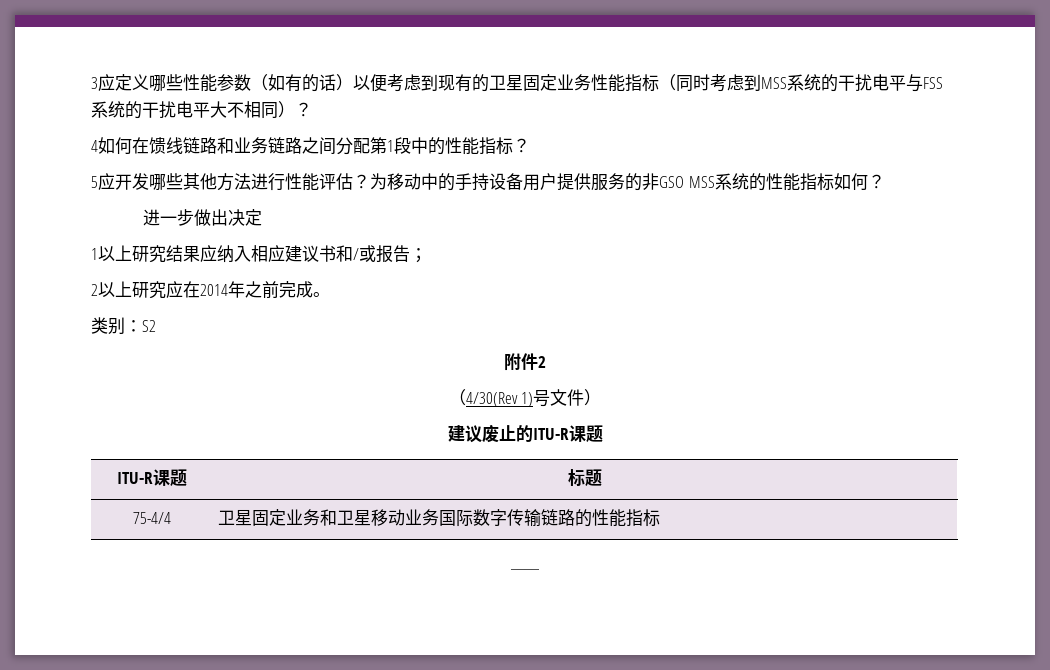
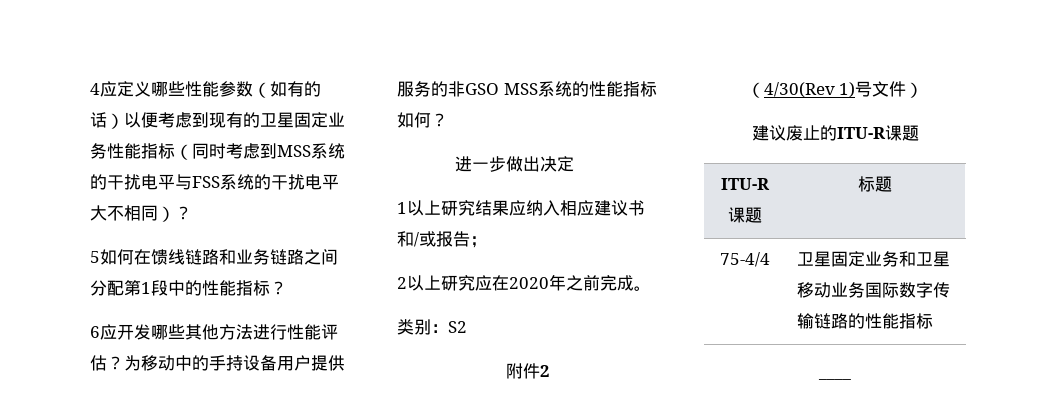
[91,77,98,89] 3 -> [90,83,100,95] 4
[91,140,98,152] 4 -> [90,251,100,263] 5
[91,176,98,188] 5 -> [90,326,100,338] 6
[200,284,228,296] 2014 -> [509,277,549,289] 2020

